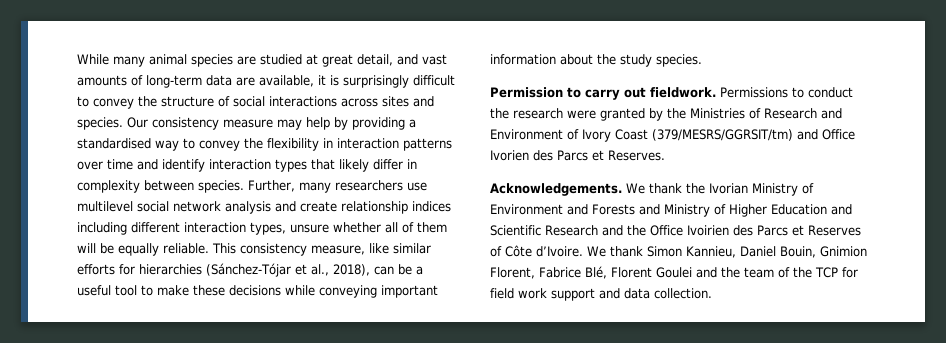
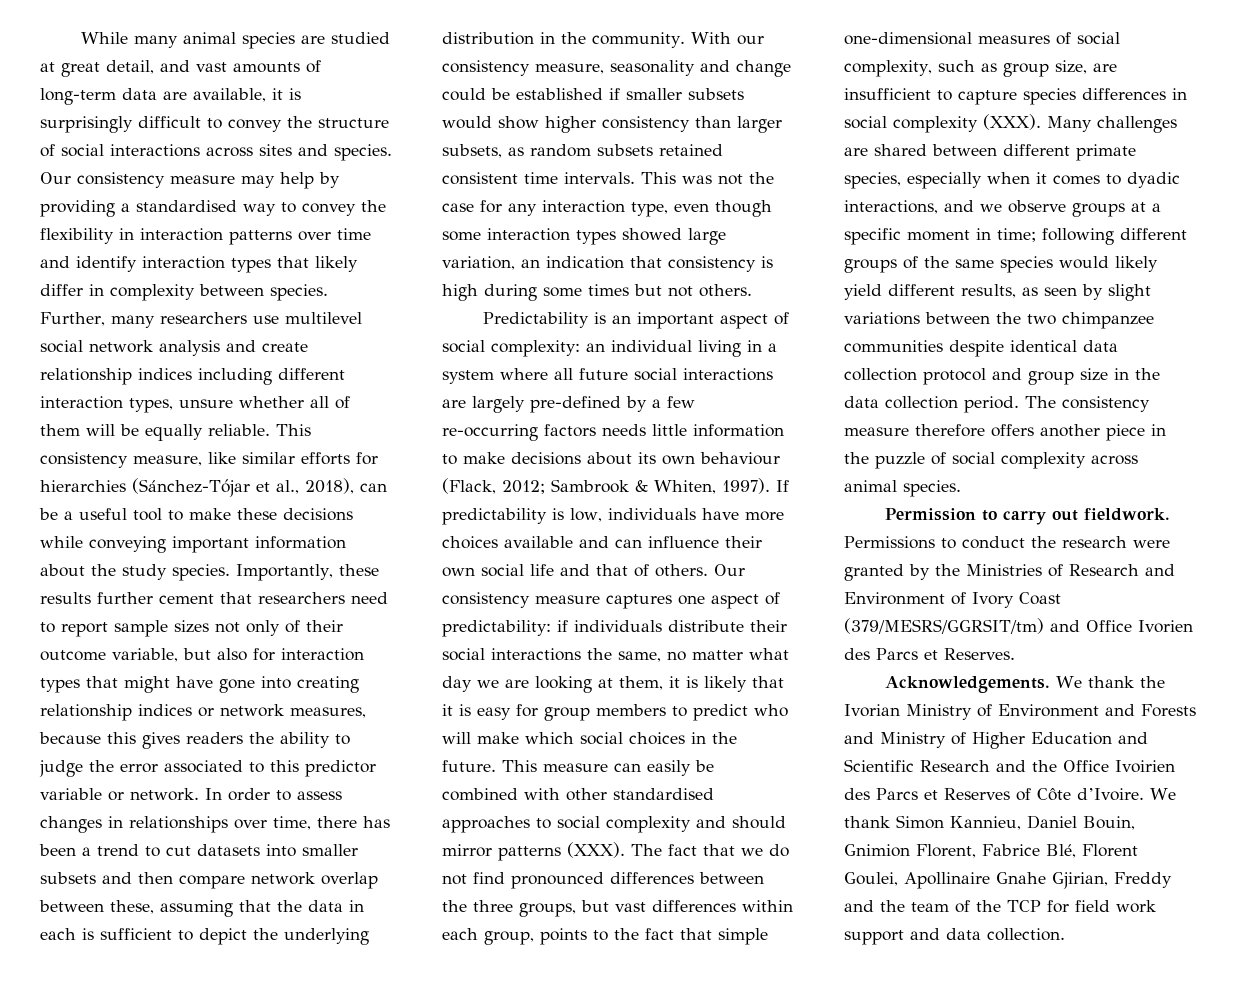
(702, 60) none -> [236,564,379,581] [40,592,388,604] [40,620,343,637] [40,648,364,662] [40,676,359,693] [40,704,366,721] [39,732,350,749] [39,760,376,777] [40,788,342,801] [40,816,390,833] [39,844,358,857] [40,872,378,889] [39,900,364,917] [40,928,369,945] [442,32,764,48] [442,60,791,77] [442,88,744,101] [442,116,782,133] [442,144,723,158] [442,172,774,185] [442,200,772,217] [442,228,726,245] [442,256,773,272] [442,284,752,301] [482,312,789,329] [442,340,777,357] [442,368,773,384] [442,396,695,413] [442,424,784,441] [442,452,780,465] [442,478,789,494] [442,508,784,525] [442,536,762,549] [442,564,745,577] [442,592,780,609] [442,620,787,637] [442,648,789,662] [442,676,784,693] [442,704,788,721] [442,732,737,745] [442,760,714,776] [442,788,714,801] [442,816,786,833] [442,842,789,861] [442,872,764,889] [442,900,793,917] [442,928,768,945] [844,32,1120,45] [844,60,1117,77] [844,88,1187,105] [844,114,1177,133] [844,144,1136,161] [844,172,1180,189] [844,200,1161,217] [844,228,1187,245] [844,256,1158,273] [844,284,1151,301] [844,312,1154,329] [844,340,1118,357] [844,368,1160,385] [844,396,1150,413] [844,424,1166,441] [844,452,1138,469] [844,480,961,497] Importantly, these results further cement that researchers need to report sample sizes not only of their outcome variable, but also for interaction types that might have gone into creating relationship indices or network measures, because this gives readers the ability to judge the error associated to this predictor variable or network. In order to assess changes in relationships over time, there has been a trend to cut datasets into smaller subsets and then compare network overlap between these, assuming that the data in each is sufficient to depict the underlying distribution in the community. With our consistency measure, seasonality and change could be established if smaller subsets would show higher consistency than larger subsets, as random subsets retained consistent time intervals. This was not the case for any interaction type, even though some interaction types showed large variation, an indication that consistency is high during some times but not others. // Predictability is an important aspect of social complexity: an individual living in a system where all future social interactions are largely pre-defined by a few re-occurring factors needs little information to make decisions about its own behaviour (Flack, 2012; Sambrook & Whiten, 1997). If predictability is low, individuals have more choices available and can influence their own social life and that of others. Our consistency measure captures one aspect of predictability: if individuals distribute their social interactions the same, no matter what day we are looking at them, it is likely that it is easy for group members to predict who will make which social choices in the future. This measure can easily be combined with other standardised approaches to social complexity and should mirror patterns (XXX). The fact that we do not find pronounced differences between the three groups, but vast differences within each group, points to the fact that simple one-dimensional measures of social complexity, such as group size, are insufficient to capture species differences in social complexity (XXX). Many challenges are shared between different primate species, especially when it comes to dyadic interactions, and we observe groups at a specific moment in time; following different groups of the same species would likely yield different results, as seen by slight variations between the two chimpanzee communities despite identical data collection protocol and group size in the data collection period. The consistency measure therefore offers another piece in the puzzle of social complexity across animal species.
[655,267,692,278] Goulei -> [844,872,1172,889] Goulei, Apollinaire Gnahe Gjirian, Freddy

